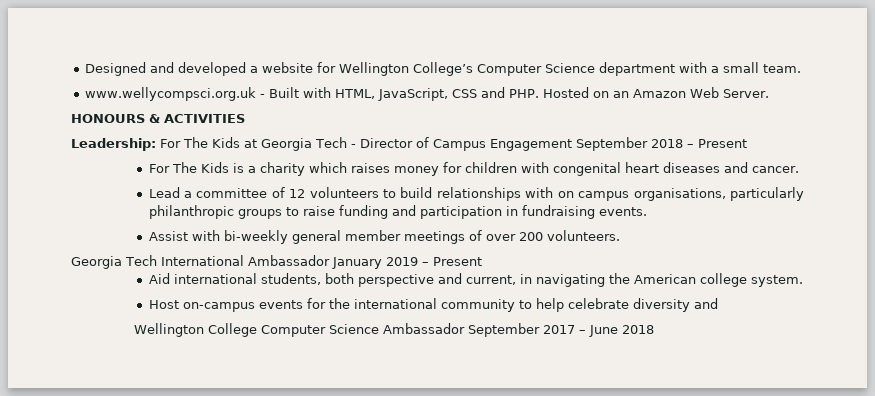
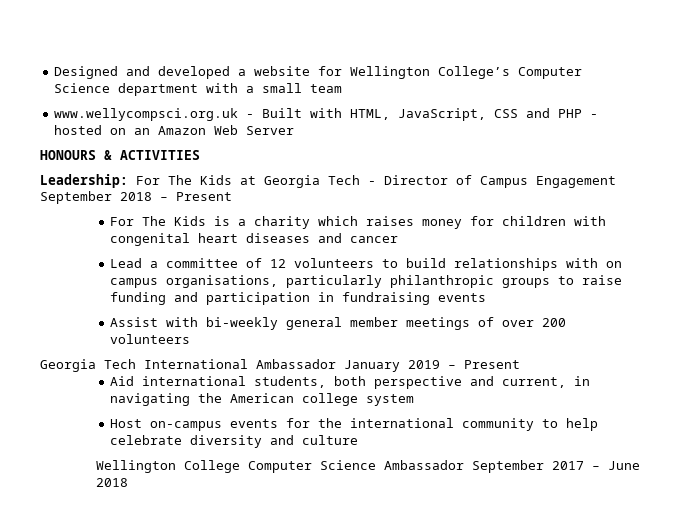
[763,64,802,73] team. -> [310,84,343,93] team
[509,87,590,98] PHP. Hosted -> [558,109,599,118] [54,125,103,135] PHP - hosted
[723,89,770,98] Server. -> [246,126,295,135] Server
[751,166,799,173] cancer. -> [350,236,399,243] cancer
[598,207,647,216] events. -> [438,293,487,302] events
[546,230,620,241] volunteers. -> [110,334,191,344] volunteers
[750,275,803,287] system. -> [366,394,415,406] system
(718, 303) none -> [302,435,359,445] culture

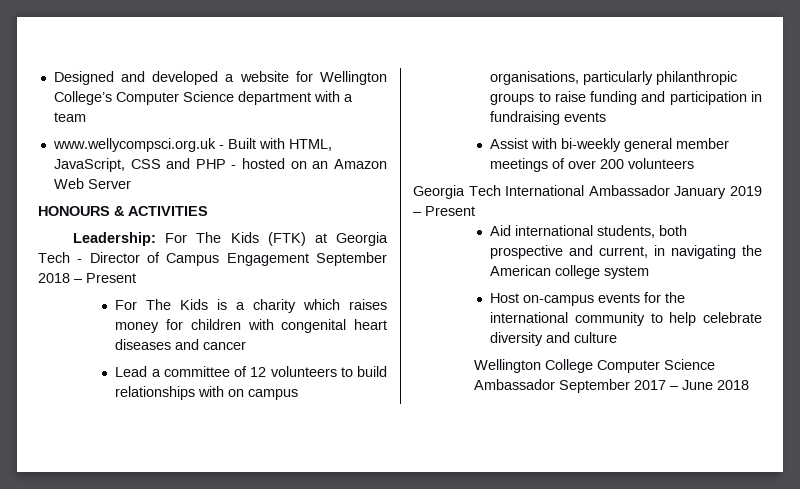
[262,83,303,93] small -> (353, 98) none
(232, 180) none -> [267,232,306,246] (FTK)
[374,376,463,389] perspective -> [490,245,564,259] prospective

